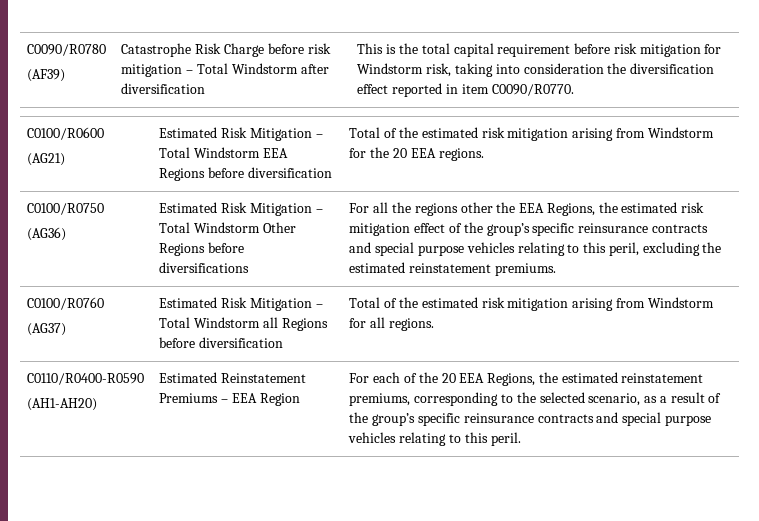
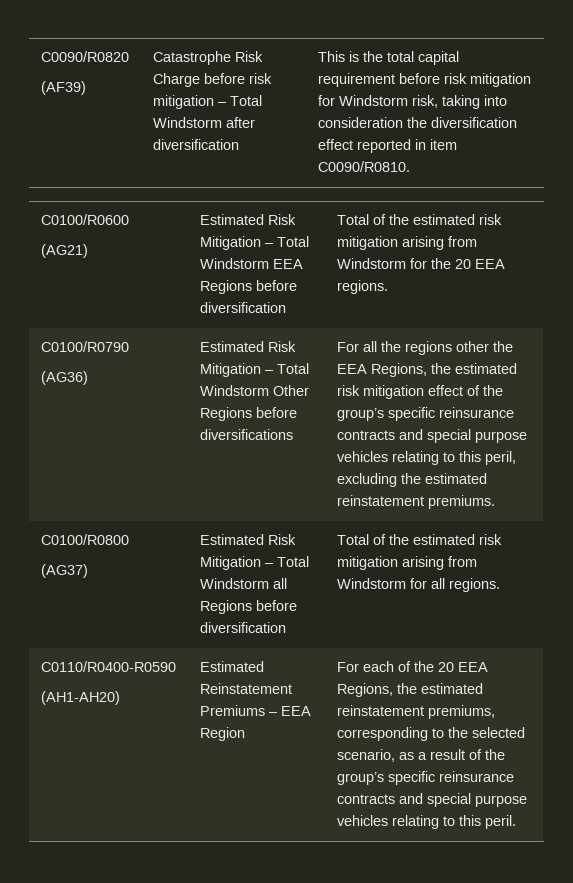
[27,44,107,56] C0090/R0780 -> [40,51,129,62] C0090/R0820
[491,84,574,96] C0090/R0770. -> [317,161,410,172] C0090/R0810.
[27,203,105,215] C0100/R0750 -> [40,341,129,352] C0100/R0790
[27,297,105,310] C0100/R0760 -> [40,534,129,545] C0100/R0800

